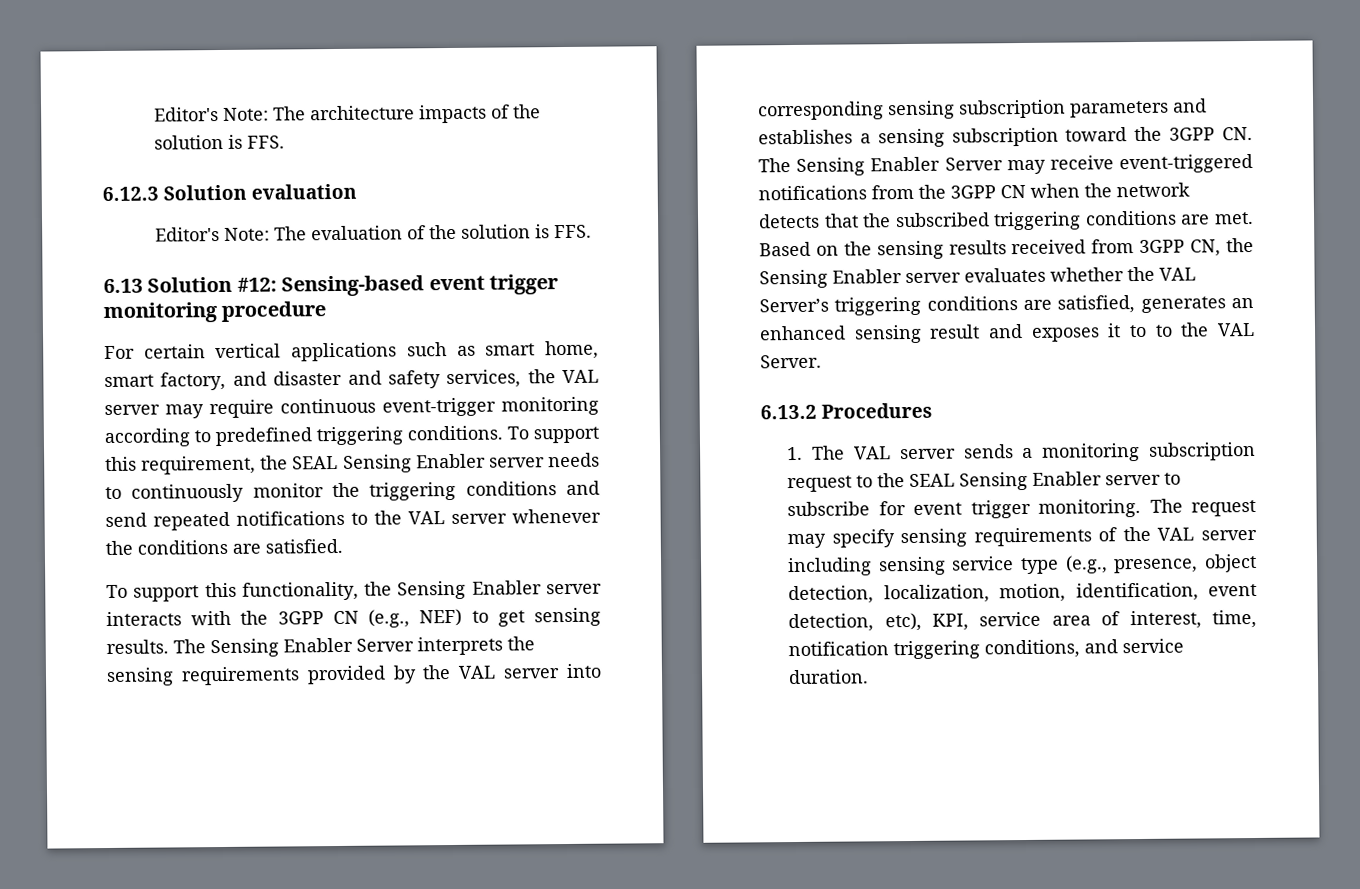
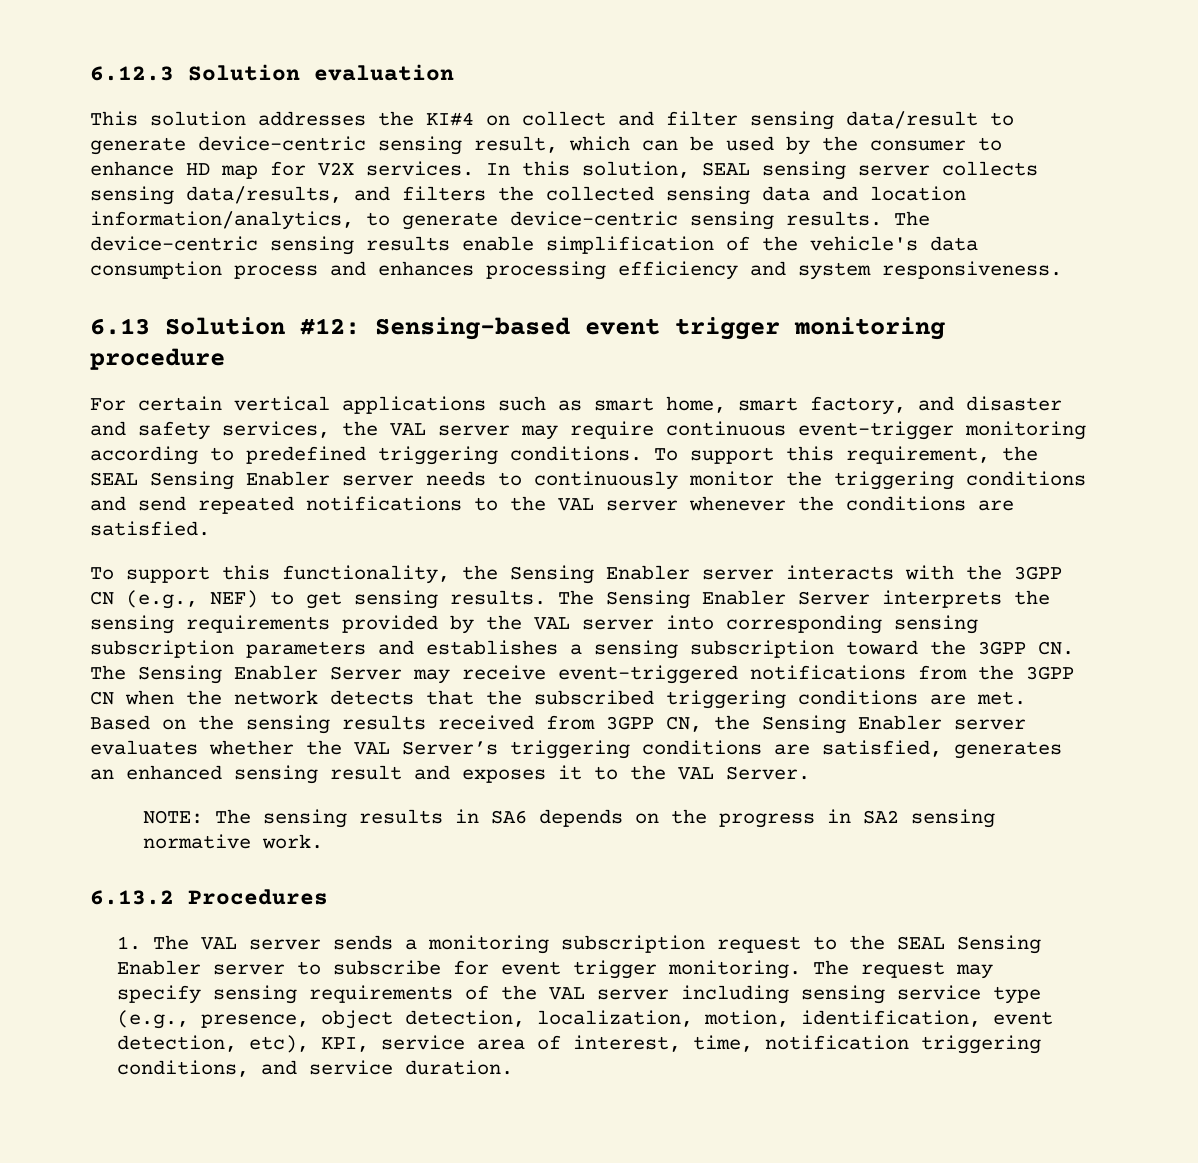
[154,104,542,124] [154,134,286,150] [102,183,358,202] [155,224,593,242] Editor's Note: The architecture impacts of the solution is FFS. // 6.12.3 Solution evaluation // Editor's Note: The evaluation of the solution is FFS. -> [90,64,454,81] [90,111,1014,130] [90,136,1002,155] [90,161,1038,180] [90,186,966,205] [90,211,930,230] [90,236,978,255] [90,261,1062,280] 6.12.3 Solution evaluation // This solution addresses the KI#4 on collect and filter sensing data/result to generate device-centric sensing result, which can be used by the consumer to enhance HD map for V2X services. In this solution, SEAL sensing server collects sensing data/results, and filters the collected sensing data and location information/analytics, to generate device-centric sensing results. The device-centric sensing results enable simplification of the vehicle's data consumption process and enhances processing efficiency and system responsiveness.
[1154,324,1173,337] to -> (618, 773) none
(822, 361) none -> [143,809,996,828] [143,834,324,849] // NOTE: The sensing results in SA6 depends on the progress in SA2 sensing normative work.

